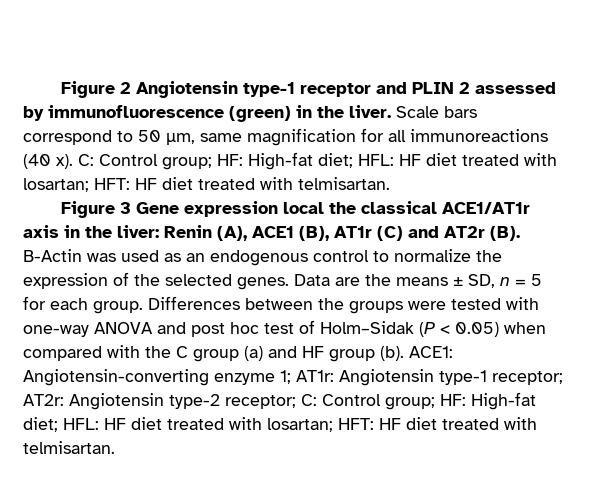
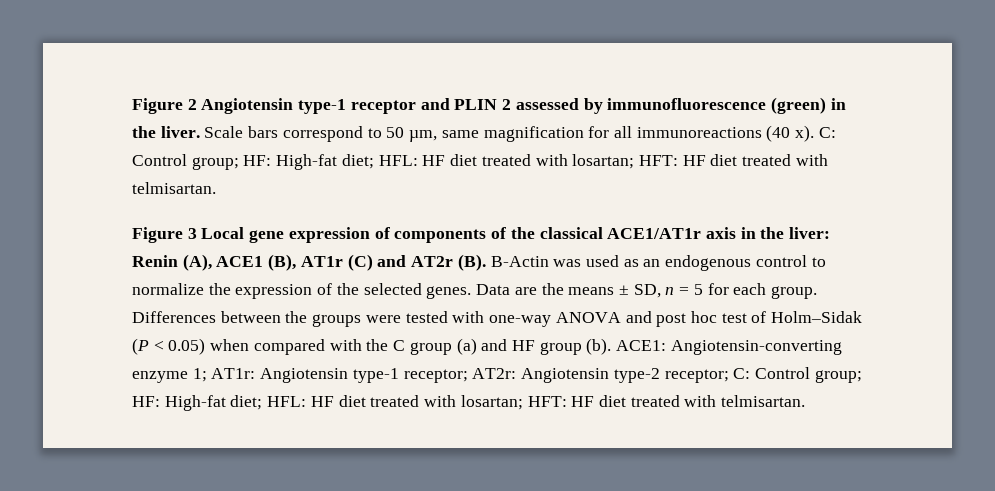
[136,201,325,217] Gene expression local -> [201,227,507,243] Local gene expression of components of

